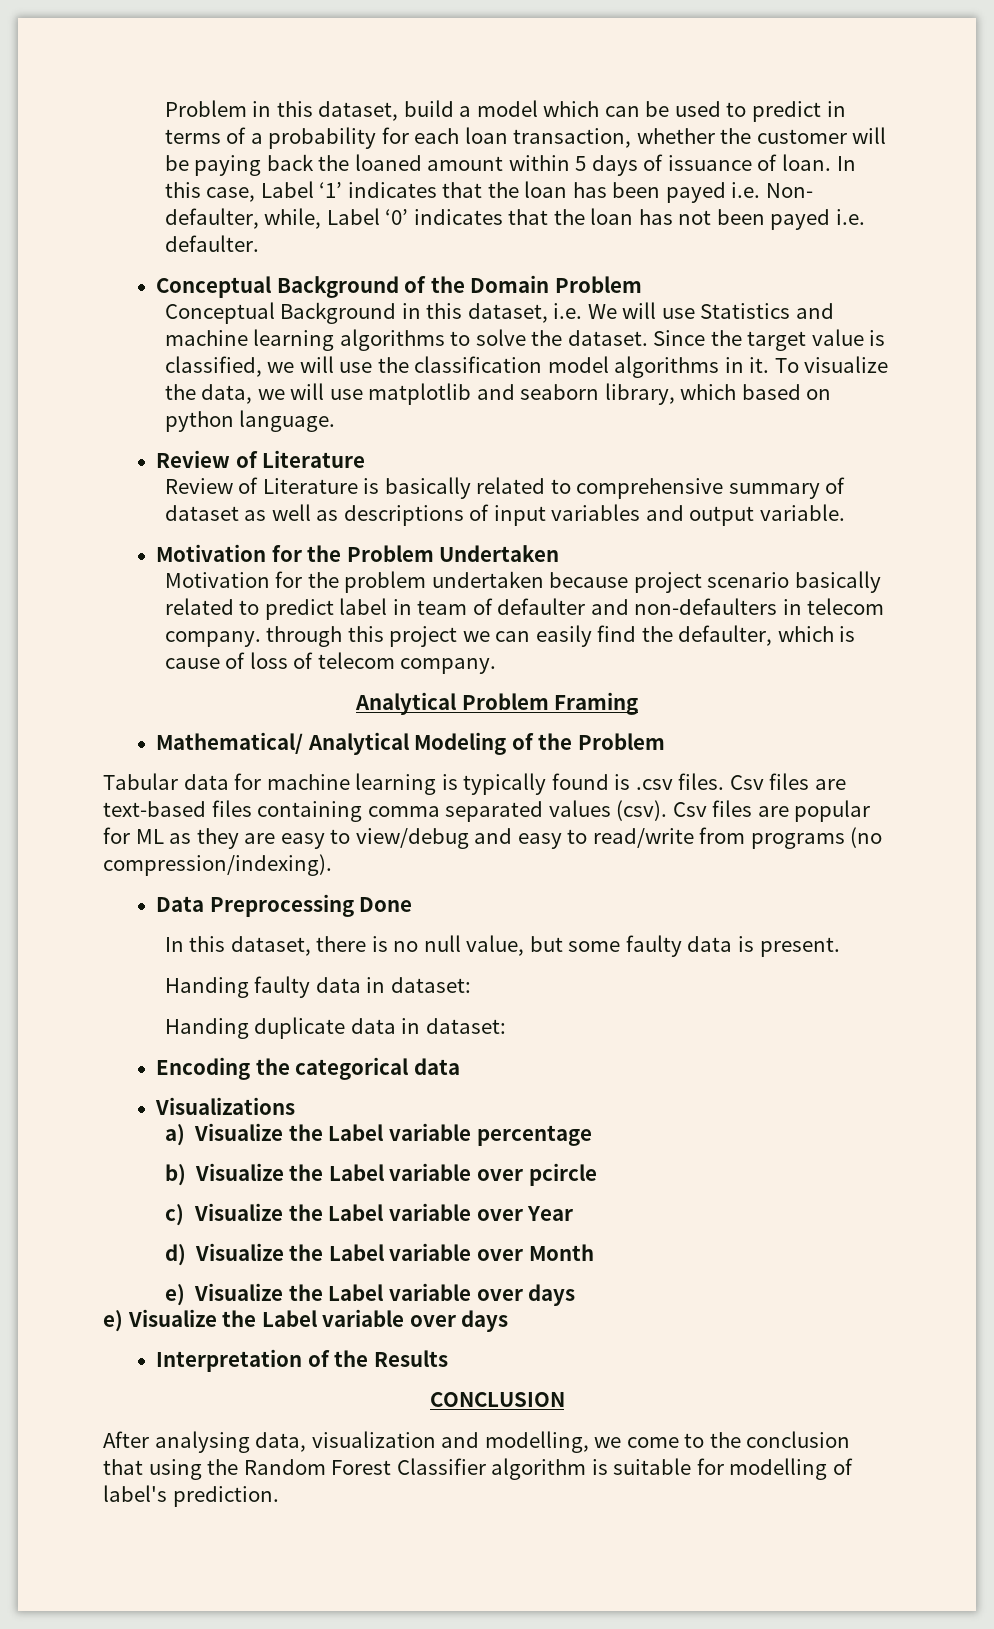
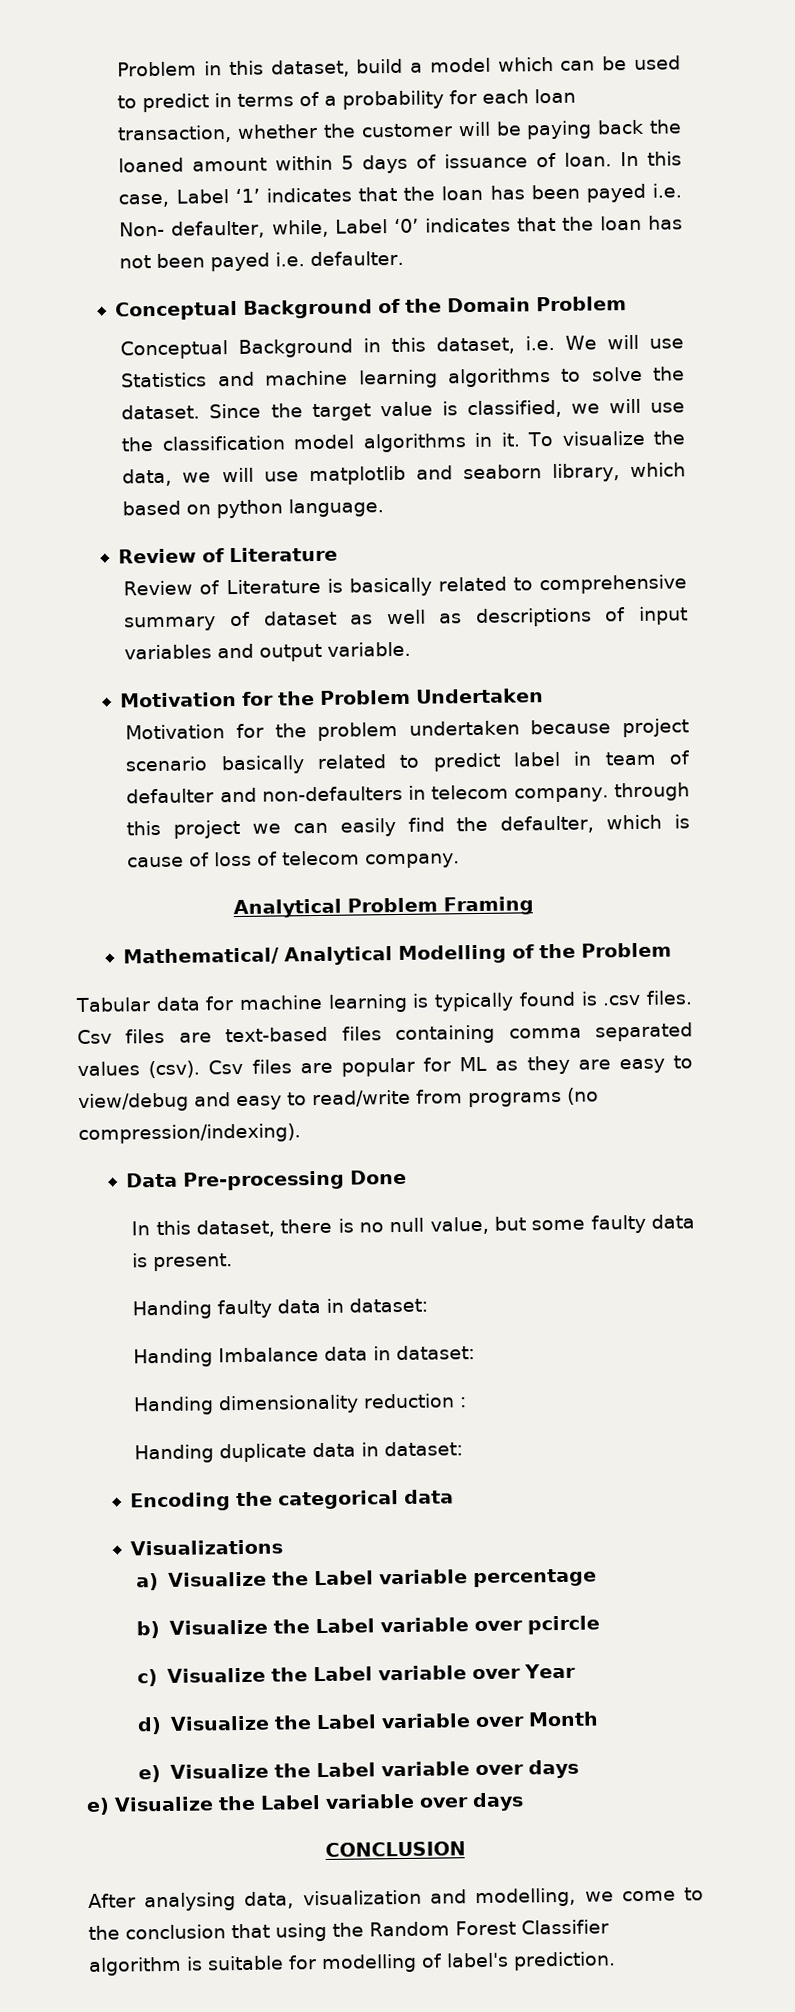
[414,732,507,755] Modeling -> [398,944,508,964] Modelling
[209,894,354,917] Preprocessing -> [183,1170,346,1191] Pre-processing
(471, 985) none -> [133,1345,476,1368] [133,1393,468,1416] // Handing Imbalance data in dataset: // Handing dimensionality reduction :
[156,1349,448,1372] // Interpretation of the Results -> (524, 1802) none

